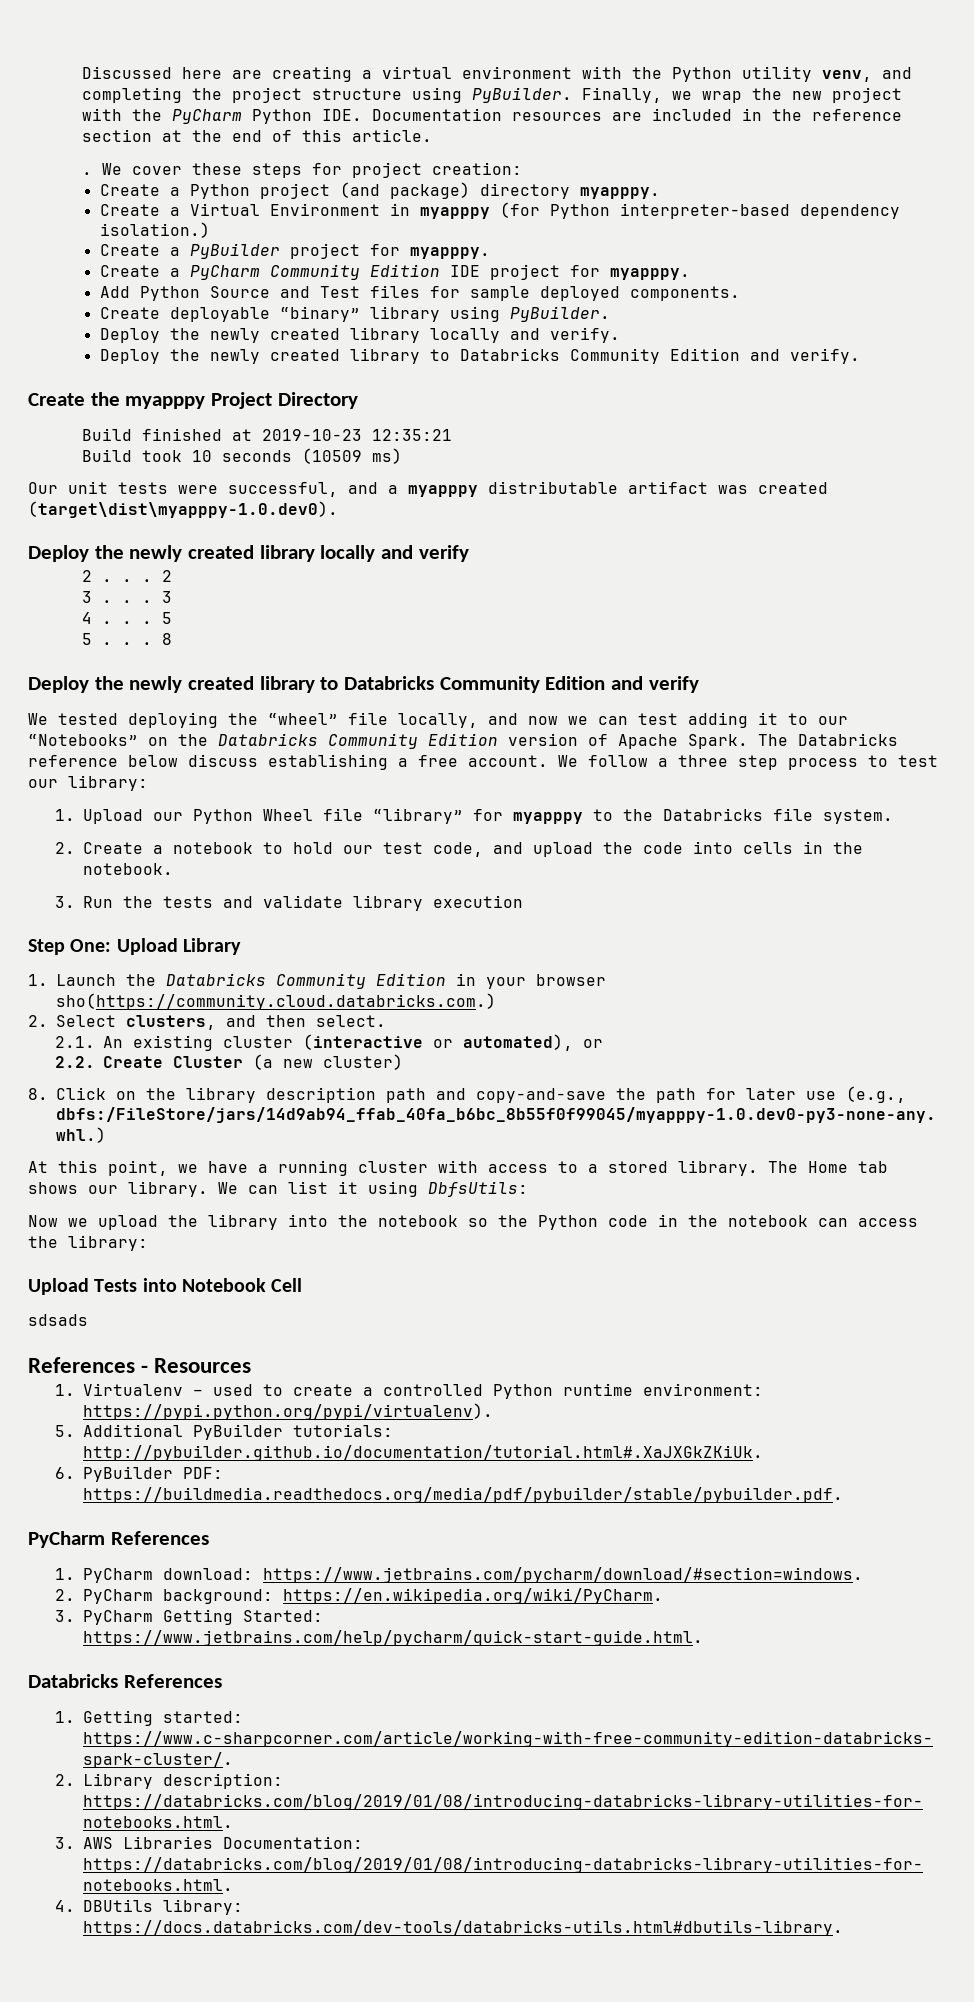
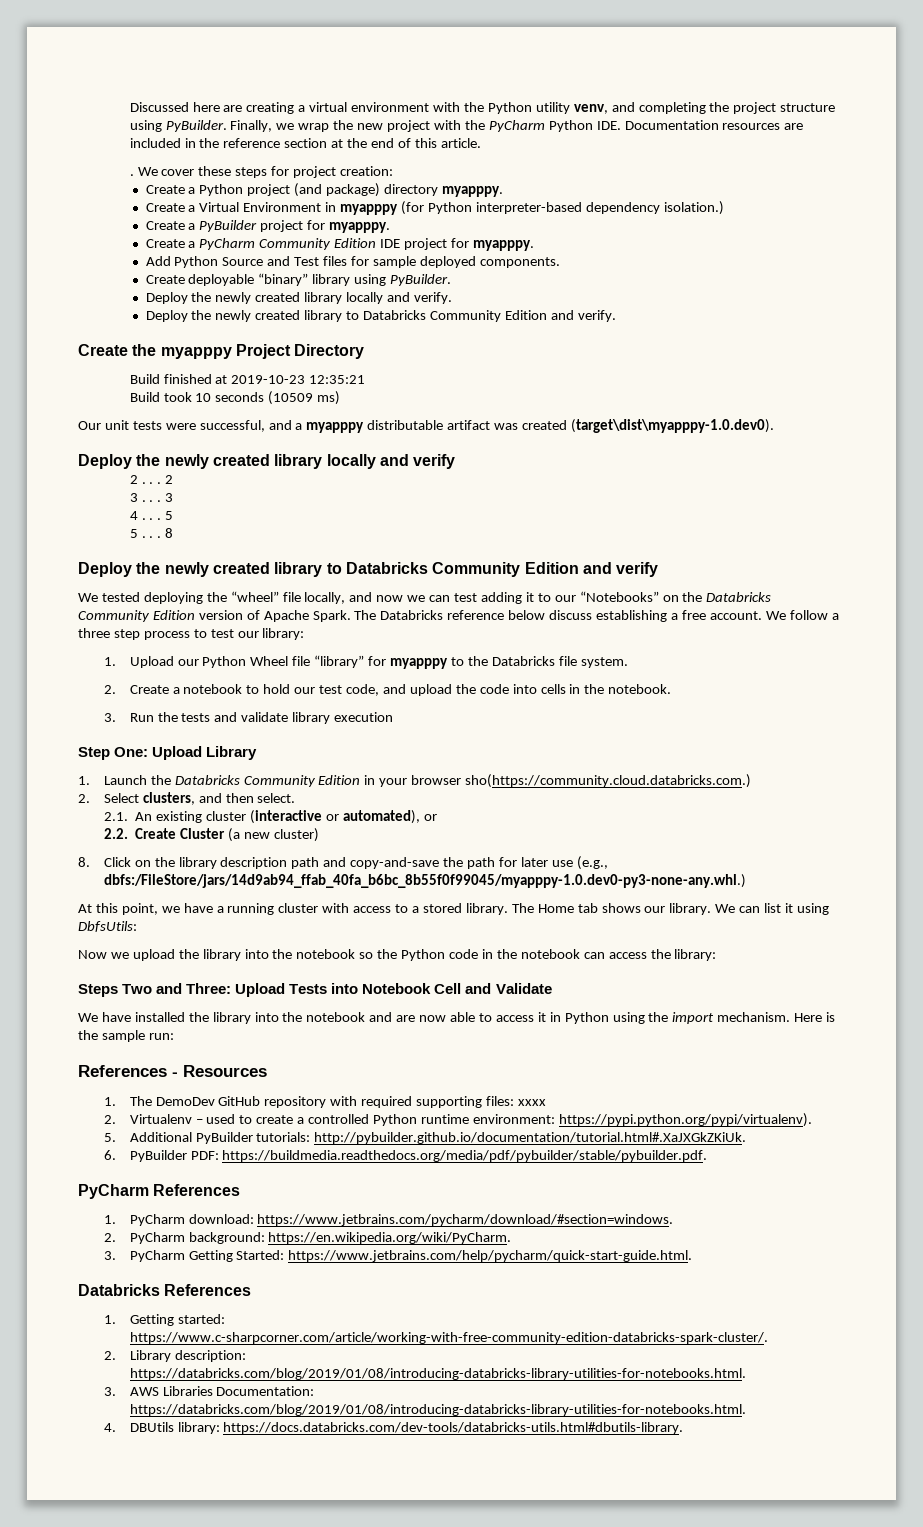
(148, 1243) none -> [78,983,232,997] Steps Two and Three:
[28,1314,88,1326] [28,1357,252,1373] [55,1384,76,1396] // sdsads // References - Resources // 1. -> [465,983,552,994] [78,1012,836,1024] [78,1030,174,1042] [78,1065,267,1077] [103,1096,546,1108] [103,1115,116,1124] and Validate // We have installed the library into the notebook and are now able to access it in Python using the import mechanism. Here is the sample run: // References - Resources // 1. The DemoDev GitHub repository with required supporting files: xxxx // 2.

